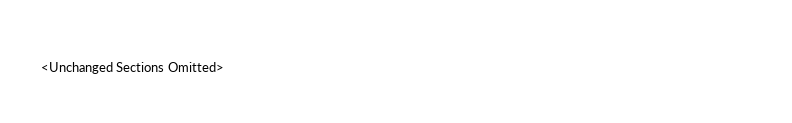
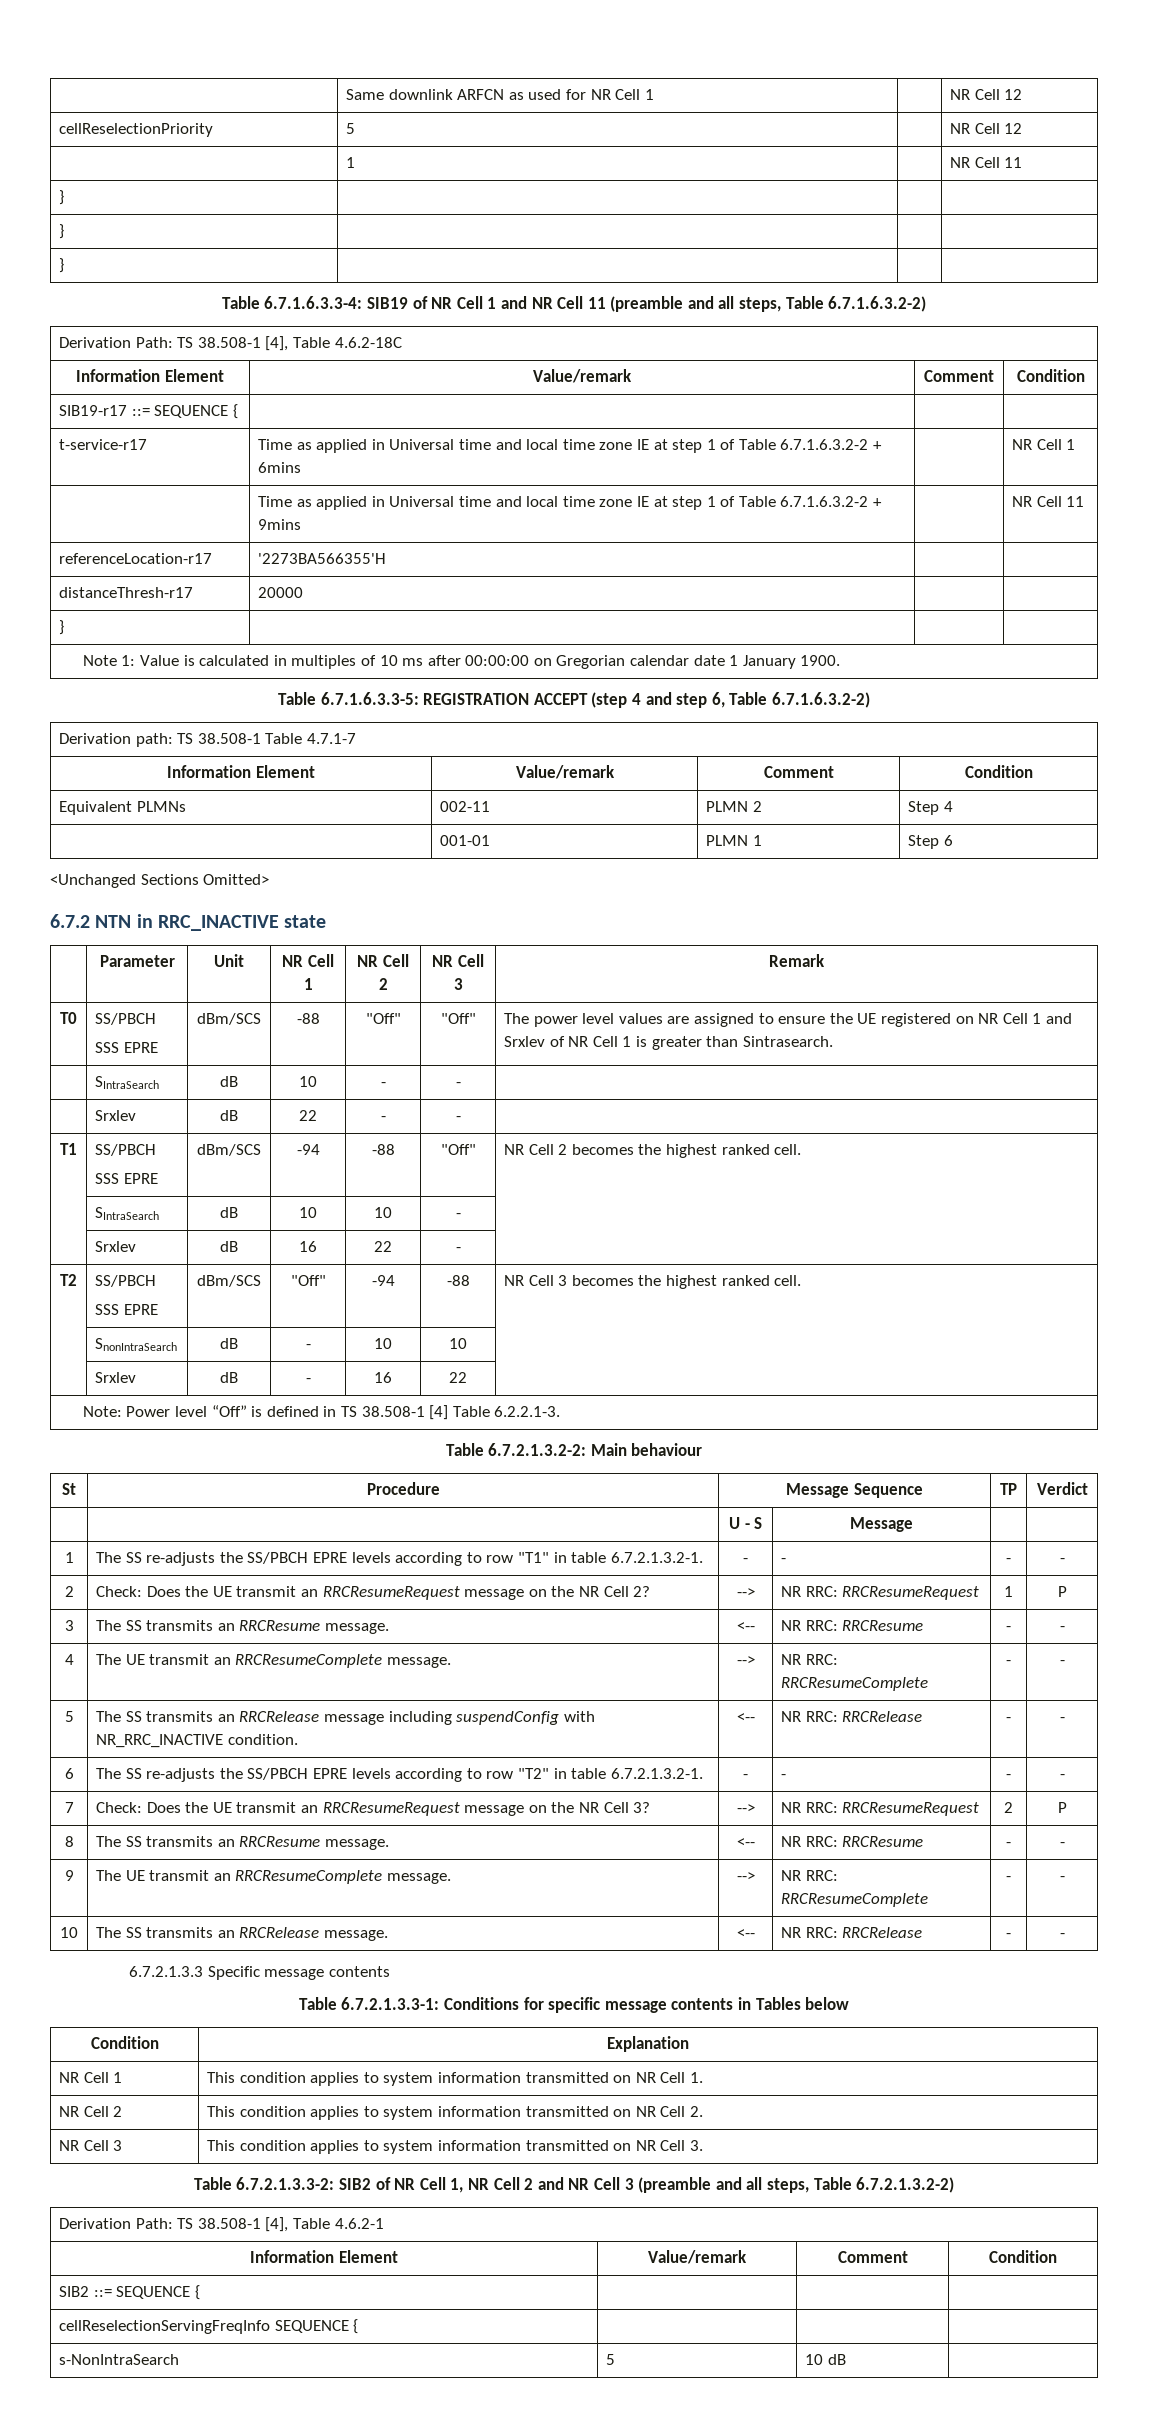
[41,62,224,74] <Unchanged Sections Omitted> -> [346,89,654,100] [950,89,1023,100] [59,123,214,137] [346,123,356,134] [950,123,1023,134] [346,157,356,168] [950,157,1023,168] [59,190,65,205] [59,224,65,239] [59,258,65,273] [221,296,927,312] [59,336,402,351] [76,369,224,382] [533,369,632,383] [924,370,994,382] [1016,369,1085,382] [59,404,238,419] [59,439,148,450] [258,439,883,453] [258,462,302,473] [1012,439,1076,450] [258,496,883,510] [258,519,302,530] [1012,496,1085,507] [59,553,213,564] [258,553,387,564] [59,587,194,598] [258,587,304,598] [59,620,65,635] [82,655,841,669] [278,692,870,708] [59,733,356,747] [167,765,315,778] [515,765,615,779] [763,766,834,778] [964,765,1033,778] [59,801,186,815] [440,801,491,812] [706,801,762,812] [908,801,953,815] [440,835,491,846] [706,835,762,846] [908,835,953,849] [50,874,270,888] [50,914,327,931] [99,955,175,967] [213,954,244,967] [282,954,334,967] [303,978,313,990] [357,954,409,967] [378,978,388,990] [432,954,484,967] [453,978,463,990] [769,954,825,967] [60,1012,77,1024] [95,1013,157,1025] [95,1042,158,1053] [196,1013,261,1025] [296,1013,320,1024] [365,1013,401,1024] [440,1013,476,1024] [504,1013,1072,1027] [504,1036,833,1050] [95,1076,160,1089] [219,1076,238,1087] [299,1076,317,1087] [380,1082,386,1087] [455,1082,461,1087] [95,1110,137,1121] [219,1110,238,1121] [299,1110,317,1121] [380,1116,386,1121] [455,1116,461,1121] [60,1143,77,1155] [95,1144,157,1156] [95,1173,158,1184] [196,1144,261,1156] [296,1144,320,1155] [371,1144,395,1155] [440,1144,476,1155] [504,1144,802,1158] [95,1207,160,1220] [219,1207,238,1218] [299,1207,317,1218] [374,1207,392,1218] [455,1213,461,1218] [95,1241,137,1252] [219,1241,238,1252] [299,1241,317,1252] [374,1241,392,1252] [455,1247,461,1252] [60,1274,77,1286] [95,1275,157,1287] [95,1304,158,1315] [196,1275,261,1287] [290,1275,326,1286] [371,1275,395,1286] [446,1275,470,1286] [504,1275,802,1289] [95,1338,178,1351] [219,1338,238,1349] [305,1344,311,1349] [374,1338,392,1349] [449,1338,467,1349] [95,1372,137,1383] [219,1372,238,1383] [305,1378,311,1383] [374,1372,392,1383] [449,1372,467,1383] [82,1405,561,1420] [445,1443,703,1456] [62,1483,76,1495] [366,1482,440,1495] [786,1483,923,1498] [1000,1483,1017,1495] [1036,1482,1088,1495] [728,1517,763,1529] [850,1517,913,1532] [64,1552,74,1563] [96,1552,703,1566] [743,1558,748,1563] [781,1558,787,1563] [1006,1558,1011,1563] [1059,1558,1065,1563] [64,1586,74,1597] [96,1586,651,1600] [736,1588,755,1597] [781,1586,980,1600] [1004,1586,1013,1597] [1057,1586,1067,1597] [64,1620,74,1631] [96,1620,389,1634] [736,1622,755,1631] [781,1620,924,1631] [1006,1626,1011,1631] [1059,1626,1065,1631] [64,1654,74,1665] [96,1654,451,1668] [736,1656,755,1665] [781,1654,838,1665] [781,1677,929,1691] [1006,1660,1011,1665] [1059,1660,1065,1665] [64,1711,74,1722] [96,1711,595,1725] [96,1734,298,1748] [736,1713,755,1722] [781,1711,923,1722] [1006,1717,1011,1722] [1059,1717,1065,1722] [64,1768,74,1779] [96,1768,703,1782] [743,1774,748,1779] [781,1774,787,1779] [1006,1774,1011,1779] [1059,1774,1065,1779] [64,1802,74,1813] [96,1802,651,1816] [736,1804,755,1813] [781,1802,980,1816] [1004,1802,1013,1813] [1057,1802,1067,1813] [64,1836,74,1847] [96,1836,389,1850] [736,1838,755,1847] [781,1836,924,1847] [1006,1842,1011,1847] [1059,1842,1065,1847] [64,1870,74,1881] [96,1870,451,1884] [736,1872,755,1881] [781,1870,838,1881] [781,1893,929,1907] [1006,1876,1011,1881] [1059,1876,1065,1881] [60,1927,78,1938] [96,1927,388,1941] [736,1929,755,1938] [781,1927,923,1938] [1006,1933,1011,1938] [1059,1933,1065,1938] [129,1966,390,1980] [298,1997,850,2013] [90,2036,159,2049] [607,2036,689,2052] [59,2072,123,2083] [207,2072,703,2086] [59,2106,123,2117] [207,2106,703,2120] [59,2140,123,2151] [207,2140,703,2154] [193,2177,955,2193] [59,2217,384,2232] [250,2250,398,2263] [648,2250,747,2264] [837,2251,908,2263] [989,2250,1057,2263] [59,2285,200,2300] [59,2319,359,2334] [59,2354,180,2365] [606,2354,616,2365] [805,2354,846,2365] | Same downlink ARFCN as used for NR Cell 1 | | NR Cell 12 // cellReselectionPriority | 5 | | NR Cell 12 // | 1 | | NR Cell 11 // } | | | // } | | | // } | | | // Table 6.7.1.6.3.3-4: SIB19 of NR Cell 1 and NR Cell 11 (preamble and all steps, Table 6.7.1.6.3.2-2) // Derivation Path: TS 38.508-1 [4], Table 4.6.2-18C // Information Element | Value/remark | Comment | Condition // SIB19-r17 ::= SEQUENCE { | | | // t-service-r17 | Time as applied in Universal time and local time zone IE at step 1 of Table 6.7.1.6.3.2-2 + 6mins | | NR Cell 1 // | Time as applied in Universal time and local time zone IE at step 1 of Table 6.7.1.6.3.2-2 + 9mins | | NR Cell 11 // referenceLocation-r17 | '2273BA566355'H | | // distanceThresh-r17 | 20000 | | // } | | | // Note 1: Value is calculated in multiples of 10 ms after 00:00:00 on Gregorian calendar date 1 January 1900. // Table 6.7.1.6.3.3-5: REGISTRATION ACCEPT (step 4 and step 6, Table 6.7.1.6.3.2-2) // Derivation path: TS 38.508-1 Table 4.7.1-7 // Information Element | Value/remark | Comment | Condition // Equivalent PLMNs | 002-11 | PLMN 2 | Step 4 // | 001-01 | PLMN 1 | Step 6 // <Unchanged Sections Omitted> // 6.7.2 NTN in RRC_INACTIVE state // | Parameter | Unit | NR Cell 1 | NR Cell 2 | NR Cell 3 | Remark // T0 | SS/PBCH // SSS EPRE | dBm/SCS | -88 | "Off" | "Off" | The power level values are assigned to ensure the UE registered on NR Cell 1 and Srxlev of NR Cell 1 is greater than Sintrasearch. // | SIntraSearch | dB | 10 | - | - | // | Srxlev | dB | 22 | - | - | // T1 | SS/PBCH // SSS EPRE | dBm/SCS | -94 | -88 | "Off" | NR Cell 2 becomes the highest ranked cell. // | SIntraSearch | dB | 10 | 10 | - | // | Srxlev | dB | 16 | 22 | - | // T2 | SS/PBCH // SSS EPRE | dBm/SCS | "Off" | -94 | -88 | NR Cell 3 becomes the highest ranked cell. // | SnonIntraSearch | dB | - | 10 | 10 | // | Srxlev | dB | - | 16 | 22 | // Note: Power level “Off” is defined in TS 38.508-1 [4] Table 6.2.2.1-3. // Table 6.7.2.1.3.2-2: Main behaviour // St | Procedure | Message Sequence | TP | Verdict // | | U - S | Message | | // 1 | The SS re-adjusts the SS/PBCH EPRE levels according to row "T1" in table 6.7.2.1.3.2-1. | - | - | - | - // 2 | Check: Does the UE transmit an RRCResumeRequest message on the NR Cell 2? | --> | NR RRC: RRCResumeRequest | 1 | P // 3 | The SS transmits an RRCResume message. | <-- | NR RRC: RRCResume | - | - // 4 | The UE transmit an RRCResumeComplete message. | --> | NR RRC: RRCResumeComplete | - | - // 5 | The SS transmits an RRCRelease message including suspendConfig with NR_RRC_INACTIVE condition. | <-- | NR RRC: RRCRelease | - | - // 6 | The SS re-adjusts the SS/PBCH EPRE levels according to row "T2" in table 6.7.2.1.3.2-1. | - | - | - | - // 7 | Check: Does the UE transmit an RRCResumeRequest message on the NR Cell 3? | --> | NR RRC: RRCResumeRequest | 2 | P // 8 | The SS transmits an RRCResume message. | <-- | NR RRC: RRCResume | - | - // 9 | The UE transmit an RRCResumeComplete message. | --> | NR RRC: RRCResumeComplete | - | - // 10 | The SS transmits an RRCRelease message. | <-- | NR RRC: RRCRelease | - | - // 6.7.2.1.3.3 Specific message contents // Table 6.7.2.1.3.3-1: Conditions for specific message contents in Tables below // Condition | Explanation // NR Cell 1 | This condition applies to system information transmitted on NR Cell 1. // NR Cell 2 | This condition applies to system information transmitted on NR Cell 2. // NR Cell 3 | This condition applies to system information transmitted on NR Cell 3. // Table 6.7.2.1.3.3-2: SIB2 of NR Cell 1, NR Cell 2 and NR Cell 3 (preamble and all steps, Table 6.7.2.1.3.2-2) // Derivation Path: TS 38.508-1 [4], Table 4.6.2-1 // Information Element | Value/remark | Comment | Condition // SIB2 ::= SEQUENCE { | | | // cellReselectionServingFreqInfo SEQUENCE { | | | // s-NonIntraSearch | 5 | 10 dB |

